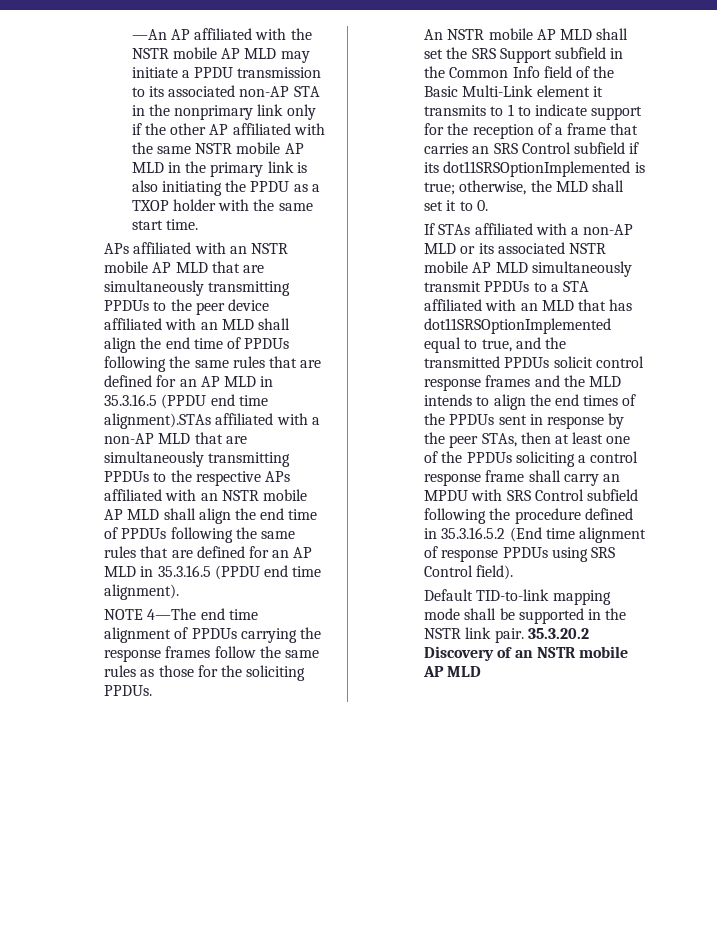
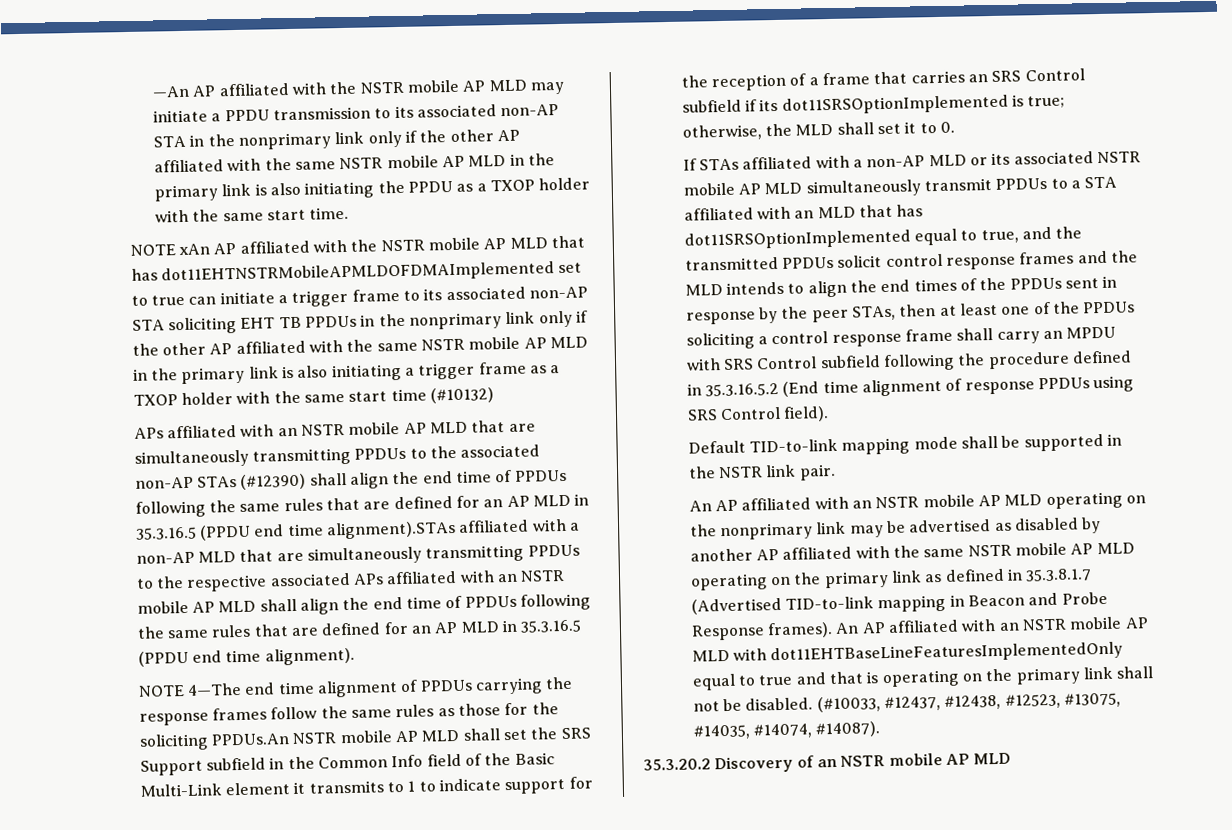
(198, 224) none -> [129,235,585,256] [130,261,583,285] [130,286,588,307] [131,310,588,335] [131,336,588,356] [132,361,561,385] [132,387,494,406] // NOTE xAn AP affiliated with the NSTR mobile AP MLD that has dot11EHTNSTRMobileAPMLDOFDMAImplemented set to true can initiate a trigger frame to its associated non-AP STA soliciting EHT TB PPDUs in the nonprimary link only if the other AP affiliated with the same NSTR mobile AP MLD in the primary link is also initiating a trigger frame as a TXOP holder with the same start time (#10132)
[195,299,269,315] [104,318,254,330] peer device affiliated with an MLD -> [460,444,541,458] [134,473,307,490] associated non-AP STAs (#12390)
(261, 478) none -> [269,572,351,587] associated
[104,685,153,696] [424,29,444,40] PPDUs. // An -> [211,733,291,746] PPDUs.An
(524, 635) none -> [688,491,1146,512] [689,517,1102,541] [689,542,1135,562] [689,568,1093,591] [690,591,1108,615] [690,616,1149,641] [691,641,1124,665] [691,666,1154,691] [692,692,1121,713] [692,721,881,740] // An AP affiliated with an NSTR mobile AP MLD operating on the nonprimary link may be advertised as disabled by another AP affiliated with the same NSTR mobile AP MLD operating on the primary link as defined in 35.3.8.1.7 (Advertised TID-to-link mapping in Beacon and Probe Response frames). An AP affiliated with an NSTR mobile AP MLD with dot11EHTBaseLineFeaturesImplementedOnly equal to true and that is operating on the primary link shall not be disabled. (#10033, #12437, #12438, #12523, #13075, #14035, #14074, #14087). //

